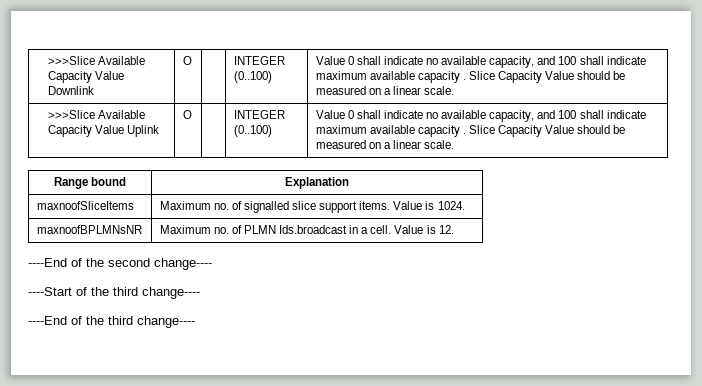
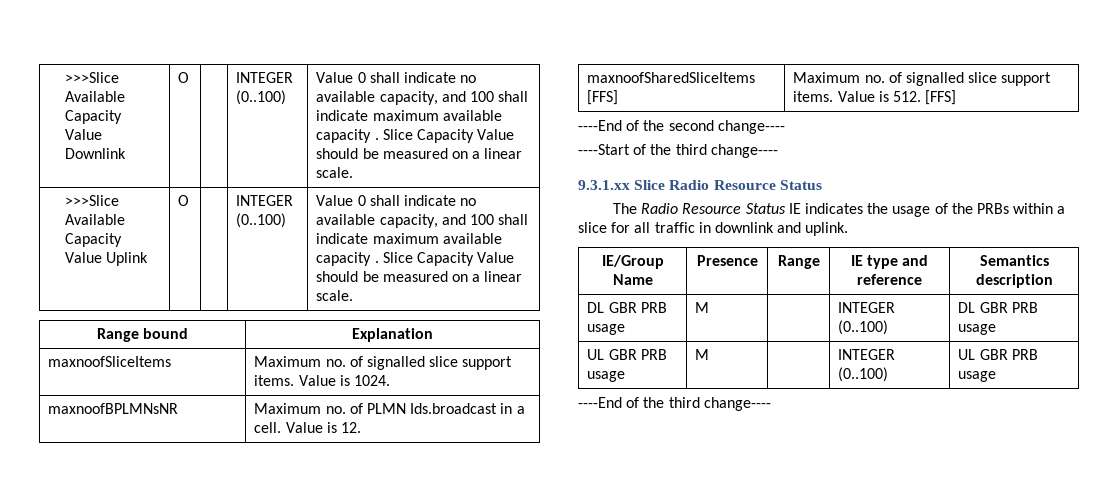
(454, 229) none -> [587,72,756,83] [587,90,619,105] [793,72,1052,86] [793,90,957,105] // maxnoofSharedSliceItems [FFS] | Maximum no. of signalled slice support items. Value is 512. [FFS]
(200, 293) none -> [578,180,822,190] [613,203,1066,217] [578,222,849,236] [601,255,664,269] [612,274,653,285] [696,255,758,266] [777,255,820,269] [850,255,929,269] [857,274,922,285] [979,255,1049,266] [975,274,1053,288] [587,302,667,313] [587,324,626,335] [695,302,710,313] [838,302,896,313] [838,320,889,335] [958,302,1038,313] [958,324,997,335] [587,349,667,360] [587,371,626,382] [695,349,710,360] [838,349,896,360] [838,367,889,382] [958,349,1038,360] [958,371,997,382] // 9.3.1.xx Slice Radio Resource Status // The Radio Resource Status IE indicates the usage of the PRBs within a slice for all traffic in downlink and uplink. // IE/Group Name | Presence | Range | IE type and reference | Semantics description // DL GBR PRB usage | M | | INTEGER (0..100) | DL GBR PRB usage // UL GBR PRB usage | M | | INTEGER (0..100) | UL GBR PRB usage

